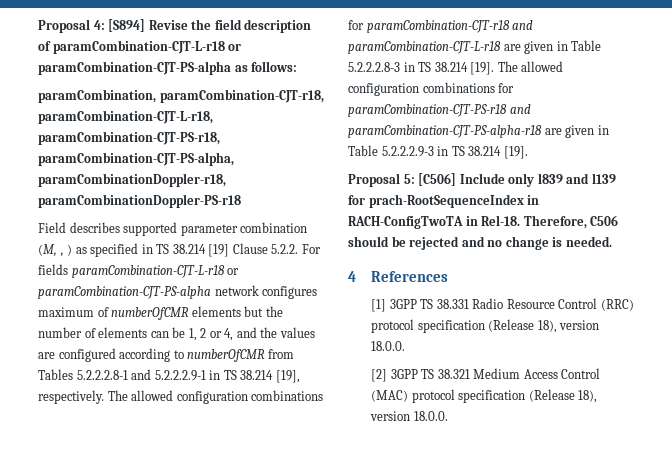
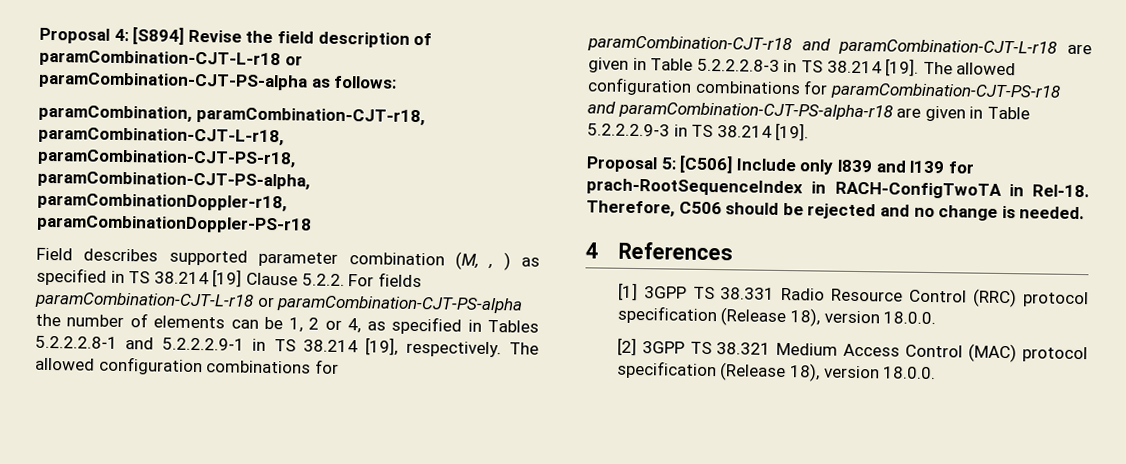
[214,285,318,299] [38,306,264,320] network configures maximum of numberOfCMR elements but -> (524, 304) none
[236,327,315,338] [38,348,294,362] and the values are configured according to numberOfCMR from -> [366,316,482,335] as specified in

